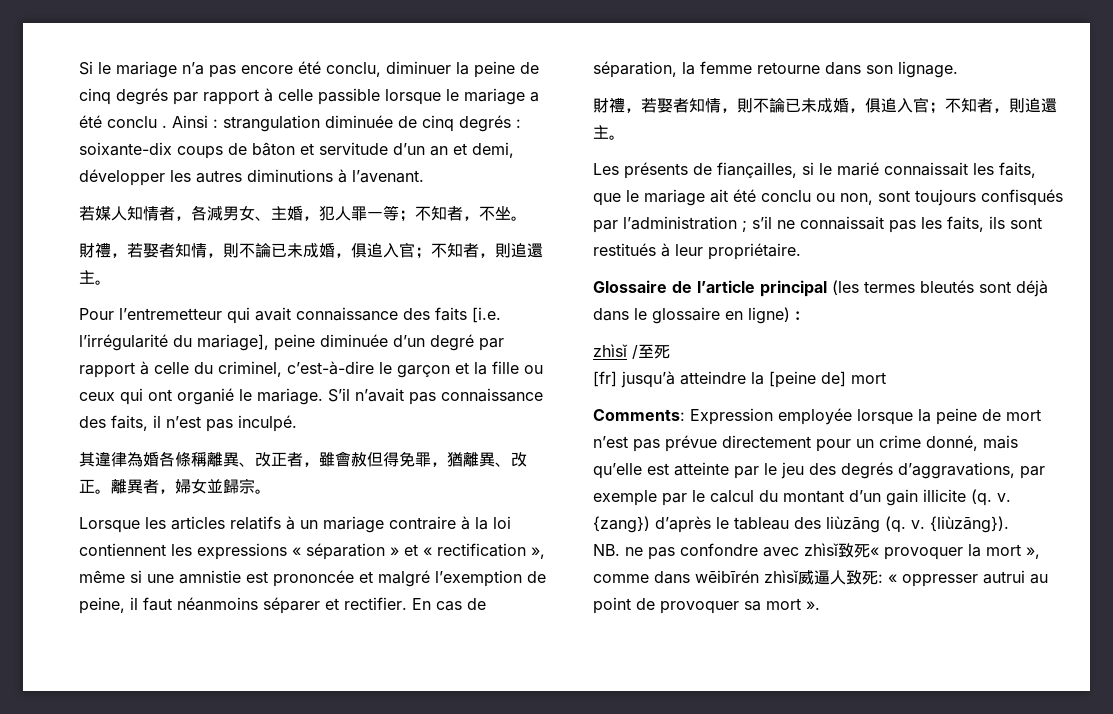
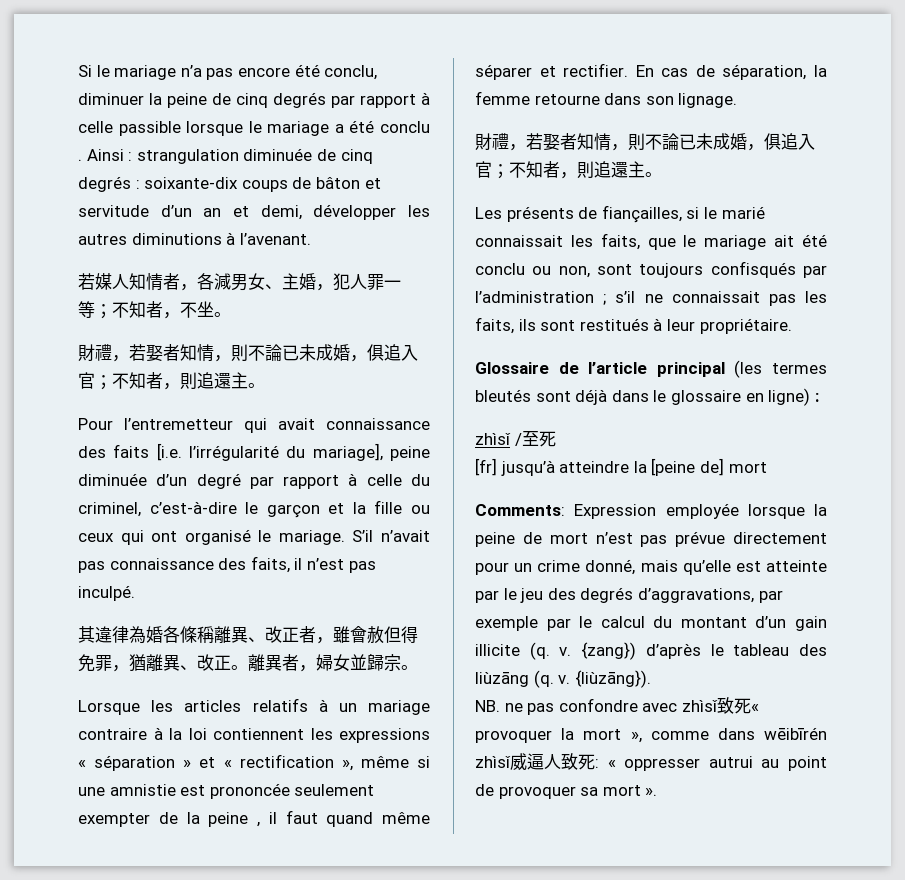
[177,388,234,405] organié -> [184,529,251,545] organisé
[359,570,546,587] [79,597,258,614] et malgré l’exemption de peine, il faut néanmoins -> [294,784,375,796] [78,810,430,827] seulement exempter de la peine , il faut quand même

